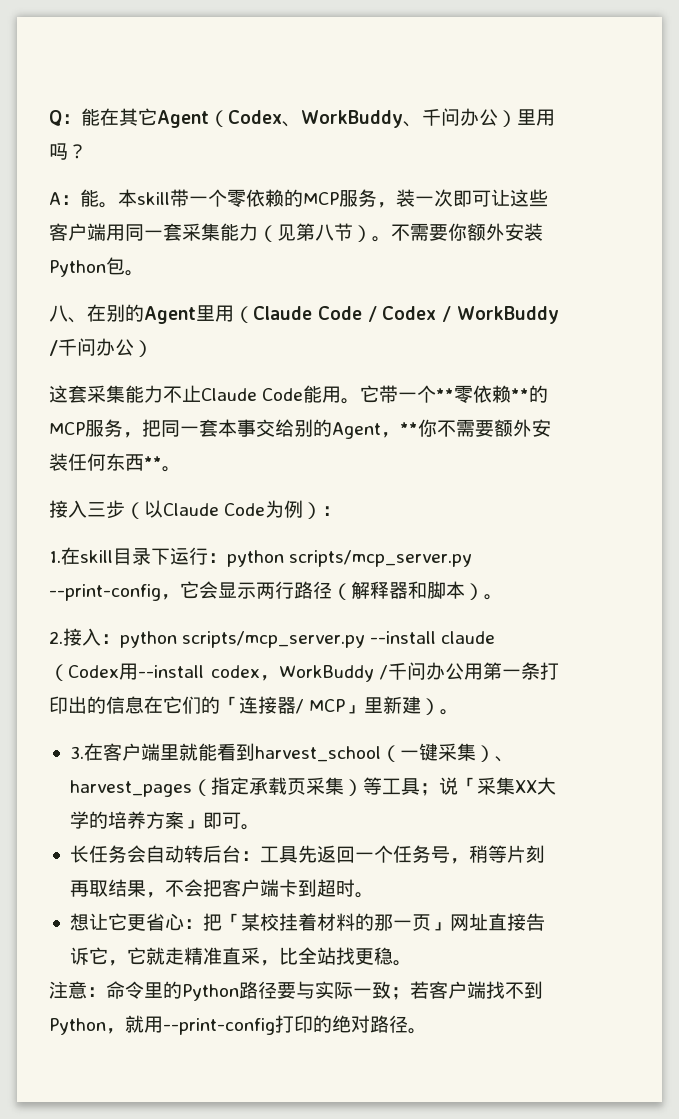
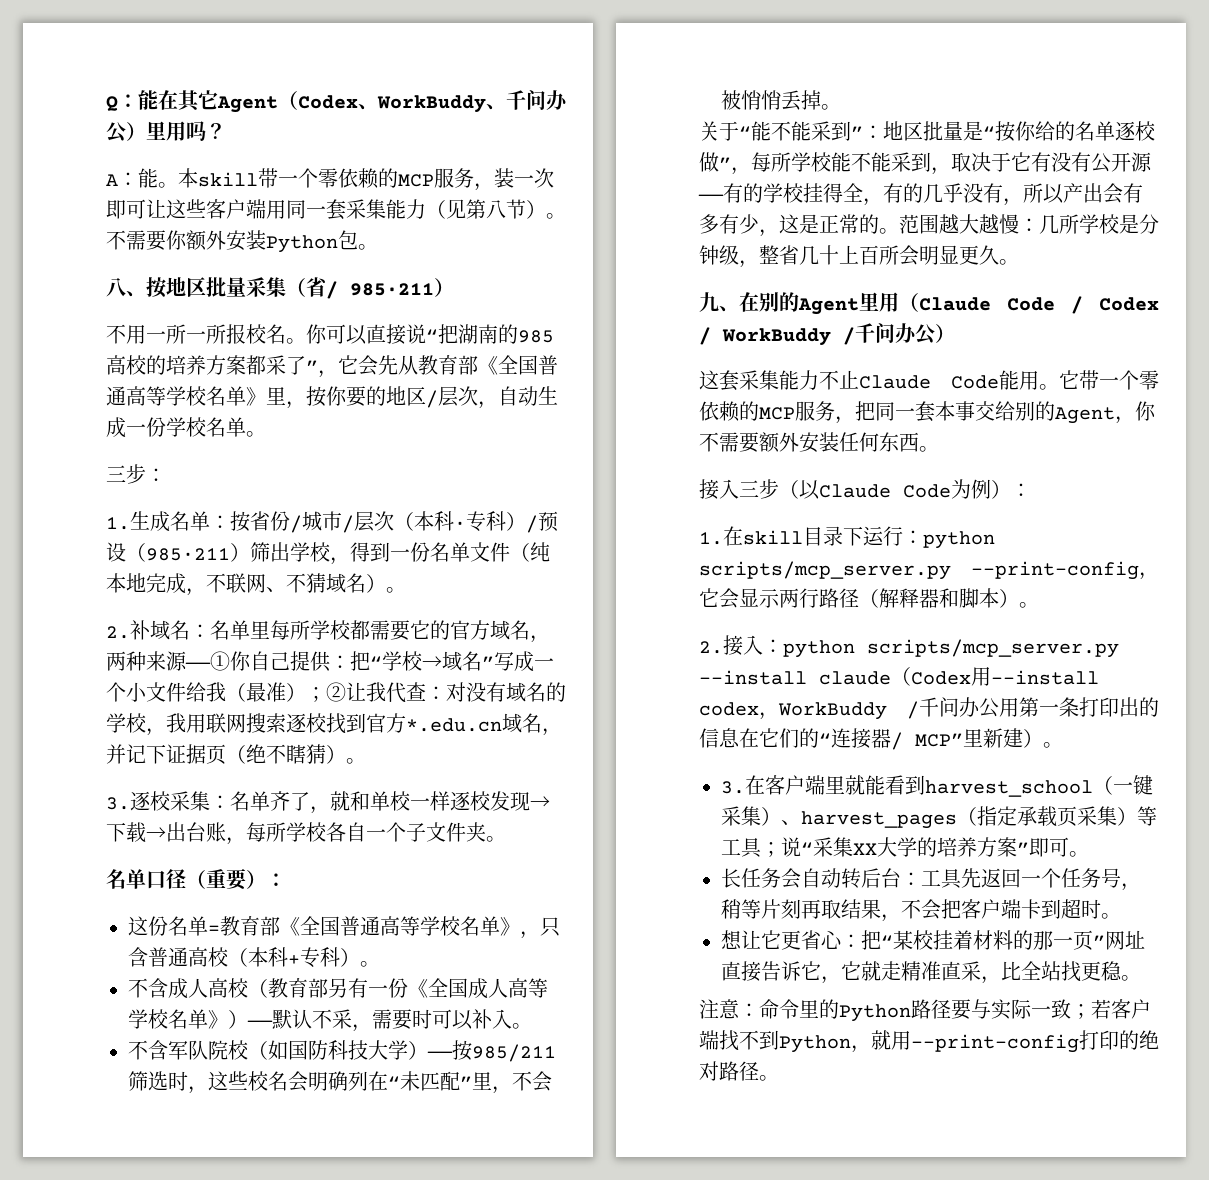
(87, 320) none -> [146,277,454,299] [106,324,554,345] [106,355,558,378] [106,386,558,409] [106,417,266,438] [106,464,166,484] [106,511,558,533] [106,542,550,565] [106,573,406,596] [106,620,550,643] [106,651,554,672] [106,682,566,703] [106,713,562,736] [106,744,366,764] [106,791,550,814] [106,822,506,845] [106,869,286,890] [128,916,560,939] [128,947,380,968] [128,978,548,999] [128,1009,532,1032] [128,1040,556,1062] [128,1071,552,1094] [721,90,841,111] [699,121,1156,142] [699,152,1152,175] [698,183,1143,206] [699,214,1159,237] [699,245,1019,268] [699,292,739,312] 按地区批量采集（省/ 985·211） // 不用一所一所报校名。你可以直接说“把湖南的985高校的培养方案都采了”，它会先从教育部《全国普通高等学校名单》里，按你要的地区/层次，自动生成一份学校名单。 // 三步： // 1.生成名单：按省份/城市/层次（本科·专科）/预设（985·211）筛出学校，得到一份名单文件（纯本地完成，不联网、不猜域名）。 // 2.补域名：名单里每所学校都需要它的官方域名，两种来源——①你自己提供：把“学校→域名”写成一个小文件给我（最准）；②让我代查：对没有域名的学校，我用联网搜索逐校找到官方*.edu.cn域名，并记下证据页（绝不瞎猜）。 // 3.逐校采集：名单齐了，就和单校一样逐校发现→下载→出台账，每所学校各自一个子文件夹。 // 名单口径（重要）： // 这份名单=教育部《全国普通高等学校名单》，只含普通高校（本科+专科）。 // 不含成人高校（教育部另有一份《全国成人高等学校名单》）——默认不采，需要时可以补入。 // 不含军队院校（如国防科技大学）——按985/211筛选时，这些校名会明确列在“未匹配”里，不会被悄悄丢掉。 // 关于“能不能采到”：地区批量是“按你给的名单逐校做”，每所学校能不能采到，取决于它有没有公开源——有的学校挂得全，有的几乎没有，所以产出会有多有少，这是正常的。范围越大越慢：几所学校是分钟级，整省几十上百所会明显更久。 // 九、
[436,385,530,403] **零依赖** -> [1139,370,1159,390] [699,401,740,422] 零依赖
[400,422,418,435] ** -> (1135, 420) none
[144,456,162,469] ** -> (919, 442) none
[220,696,239,712] 「 -> [819,733,831,746] “
[309,699,365,714] MCP」 -> [915,733,963,747] MCP”
[457,777,477,793] 「 -> [801,842,813,855] “
[183,820,203,829] 」 -> [1017,842,1029,855] ”
[221,913,241,929] 「 -> [881,935,893,948] “
[430,922,450,931] 」 -> [1093,935,1105,948] ”

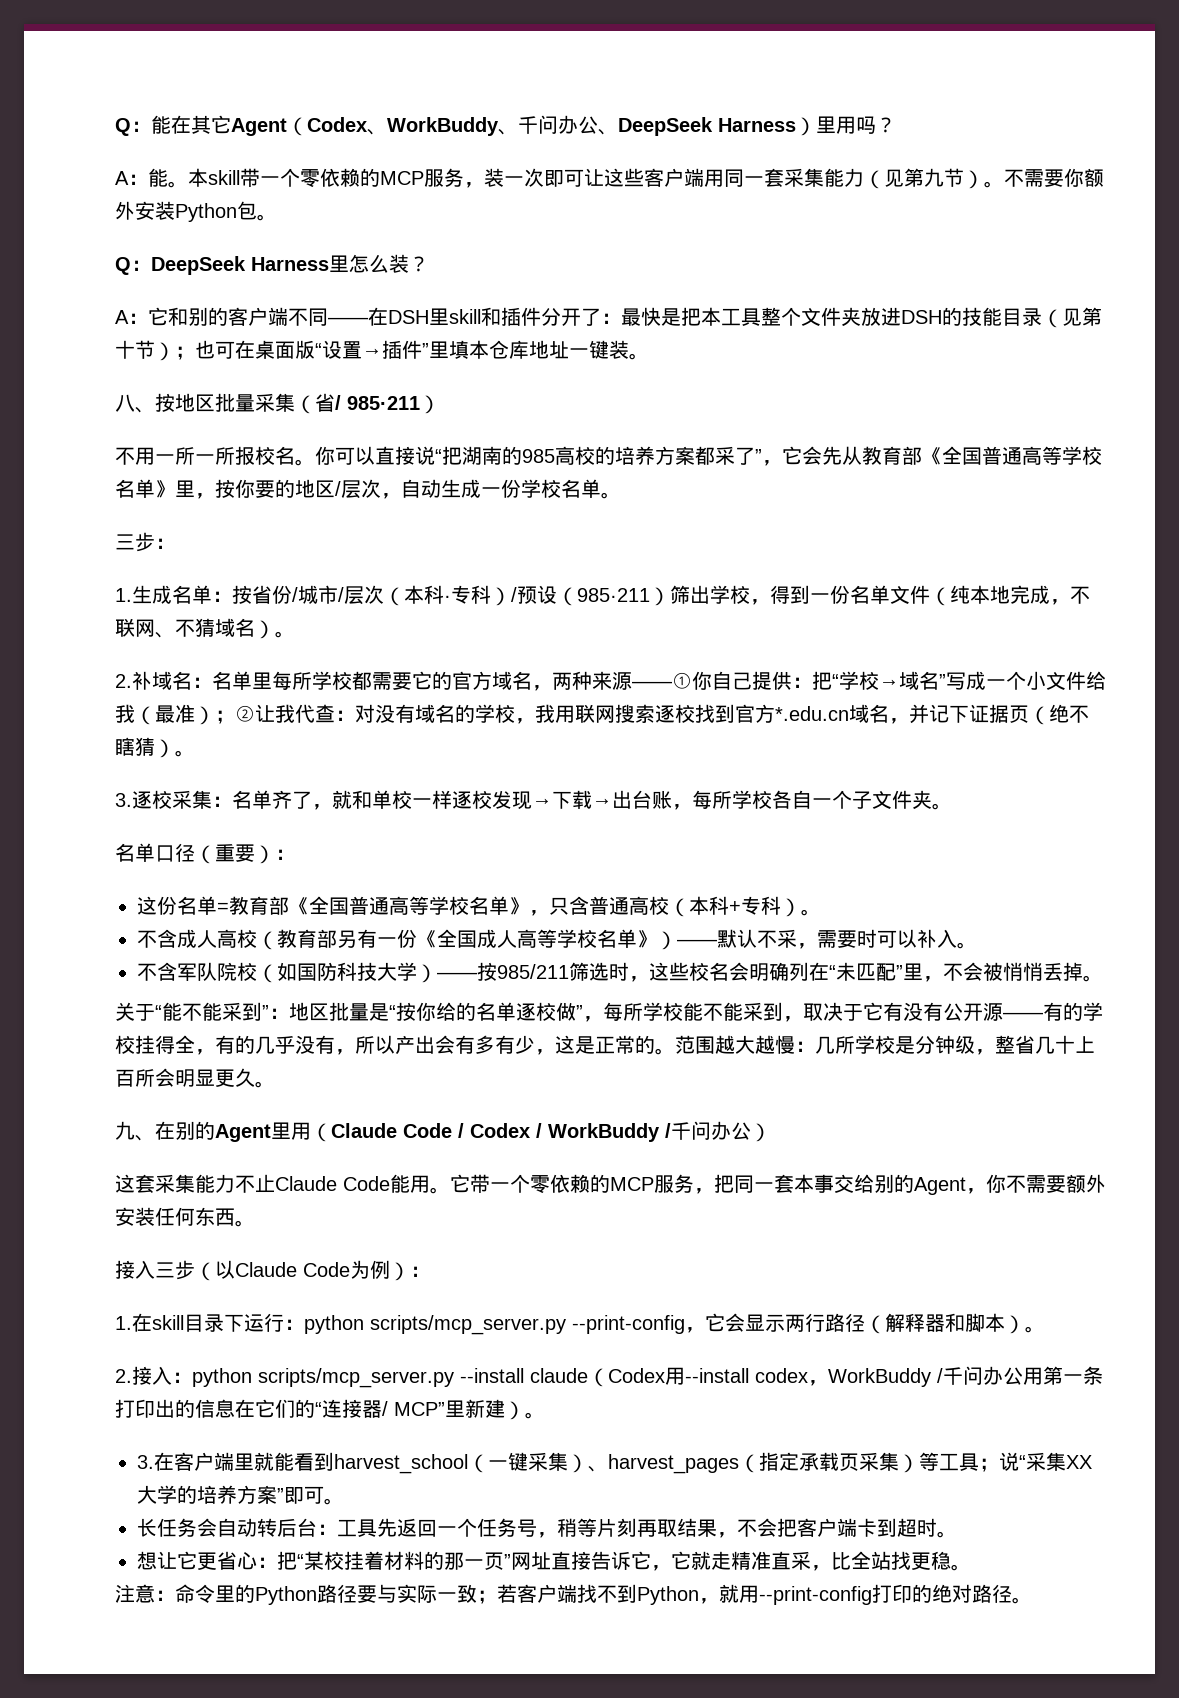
(127, 132) none -> [598,117,796,136] 、DeepSeek Harness
[486,200,506,219] 八 -> [924,168,944,187] 九
(378, 247) none -> [115,254,429,275] [115,307,1102,328] [115,340,649,361] // Q：DeepSeek Harness里怎么装？ // A：它和别的客户端不同——在DSH里skill和插件分开了：最快是把本工具整个文件夹放进DSH的技能目录（见第十节）；也可在桌面版“设置→插件”里填本仓库地址一键装。

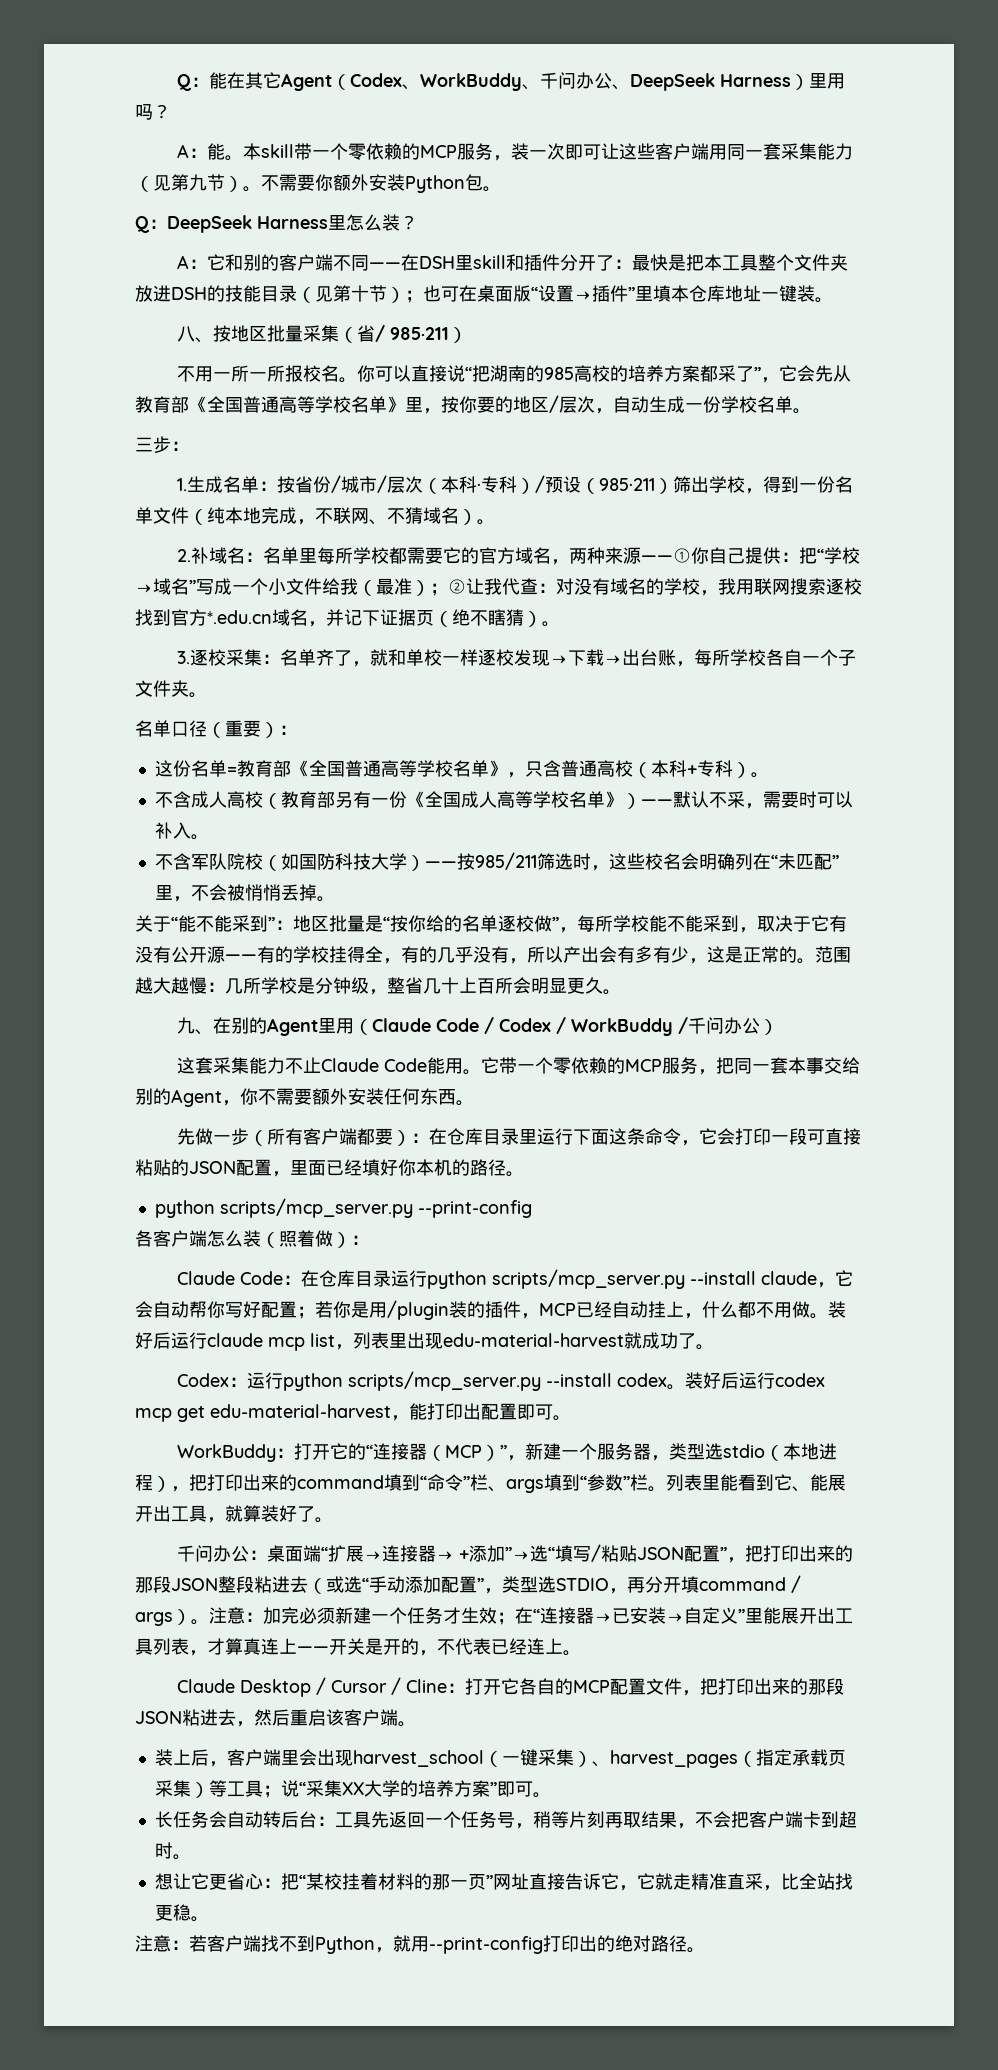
[115,1260,430,1281] [115,1313,1045,1335] [115,1366,1103,1388] [115,1399,545,1420] [137,1452,334,1471] 接入三步（以Claude Code为例）： // 1.在skill目录下运行：python scripts/mcp_server.py --print-config，它会显示两行路径（解释器和脚本）。 // 2.接入：python scripts/mcp_server.py --install claude（Codex用--install codex，WorkBuddy /千问办公用第一条打印出的信息在它们的“连接器/ MCP”里新建）。 // 3.在客户端里就能看到 -> [177,1128,862,1146] [135,1159,524,1177] [154,1198,532,1218] [135,1230,369,1248] [177,1269,854,1289] [135,1300,846,1320] [135,1332,714,1351] [177,1371,826,1391] [135,1403,571,1422] [177,1443,838,1462] [135,1474,846,1493] [135,1505,333,1523] [177,1544,854,1563] [135,1575,801,1594] [135,1607,853,1626] [135,1638,581,1656] [177,1677,845,1697] [135,1709,416,1727] [154,1749,353,1767] 先做一步（所有客户端都要）：在仓库目录里运行下面这条命令，它会打印一段可直接粘贴的JSON配置，里面已经填好你本机的路径。 // python scripts/mcp_server.py --print-config // 各客户端怎么装（照着做）： // Claude Code：在仓库目录运行python scripts/mcp_server.py --install claude，它会自动帮你写好配置；若你是用/plugin装的插件，MCP已经自动挂上，什么都不用做。装好后运行claude mcp list，列表里出现edu-material-harvest就成功了。 // Codex：运行python scripts/mcp_server.py --install codex。装好后运行codex mcp get edu-material-harvest，能打印出配置即可。 // WorkBuddy：打开它的“连接器（MCP）”，新建一个服务器，类型选stdio（本地进程），把打印出来的command填到“命令”栏、args填到“参数”栏。列表里能看到它、能展开出工具，就算装好了。 // 千问办公：桌面端“扩展→连接器→ +添加”→选“填写/粘贴JSON配置”，把打印出来的那段JSON整段粘进去（或选“手动添加配置”，类型选STDIO，再分开填command / args）。注意：加完必须新建一个任务才生效；在“连接器→已安装→自定义”里能展开出工具列表，才算真连上——开关是开的，不代表已经连上。 // Claude Desktop / Cursor / Cline：打开它各自的MCP配置文件，把打印出来的那段JSON粘进去，然后重启该客户端。 // 装上后，客户端里会出现
[175,1584,497,1605] 命令里的Python路径要与实际一致； -> (189, 1945) none
(912, 1593) none -> [579,1935,597,1952] 出

